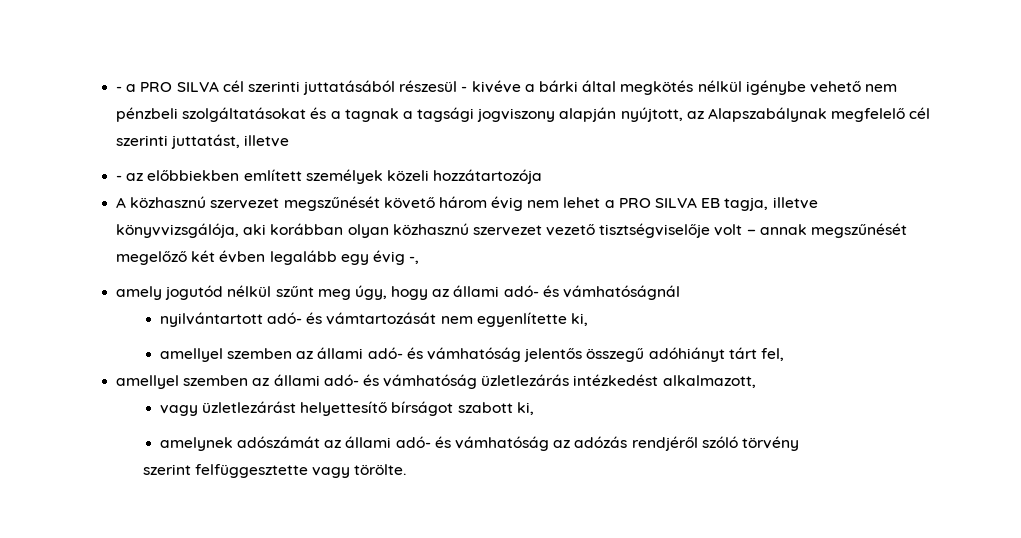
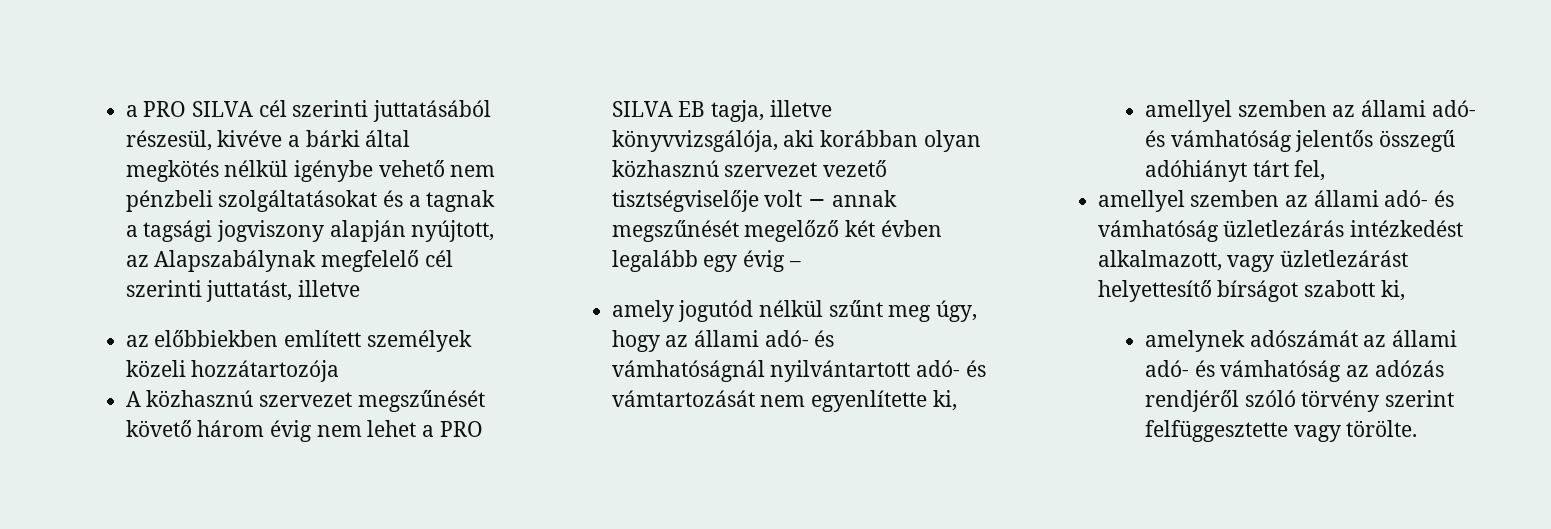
[116,86,123,92] - -> (125, 111) none
[399,80,468,92] részesül - -> [125,130,212,151] részesül,
[116,175,123,181] - -> (361, 288) none
[409,256,420,264] -, -> [788,261,801,267] –
(681, 292) // -> (765, 371) none
(756, 381) // -> (1222, 260) none
(799, 443) // -> (1380, 401) none

